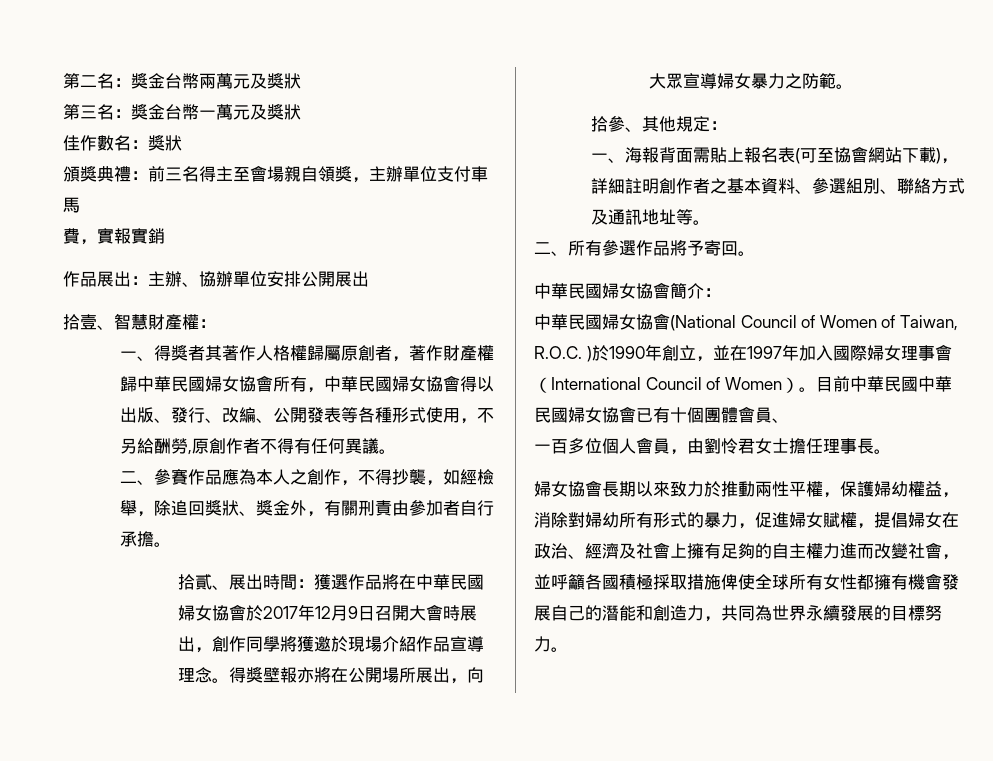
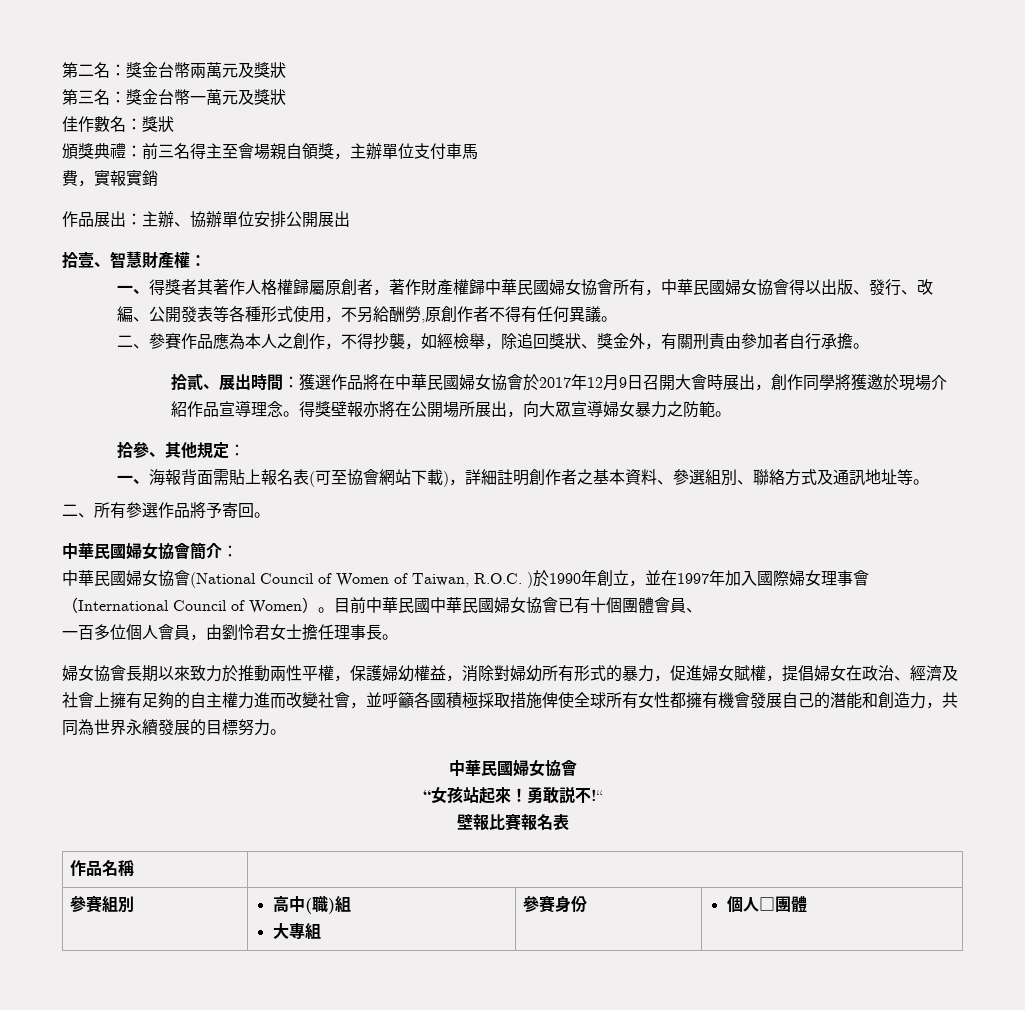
(568, 649) none -> [448,760,577,777] [422,786,603,804] [456,814,569,831] [69,860,134,876] [69,895,134,913] [272,895,351,914] [272,923,321,939] [522,895,587,913] [726,896,807,913] // 中華民國婦女協會 // “女孩站起來！勇敢説不!“ // 壁報比賽報名表 // 作品名稱 | // 參賽組別 | 高中(職)組 // 大專組 | 參賽身份 | 個人□團體

